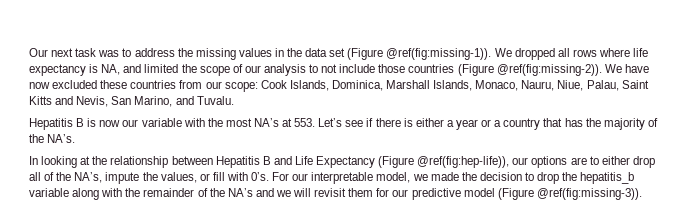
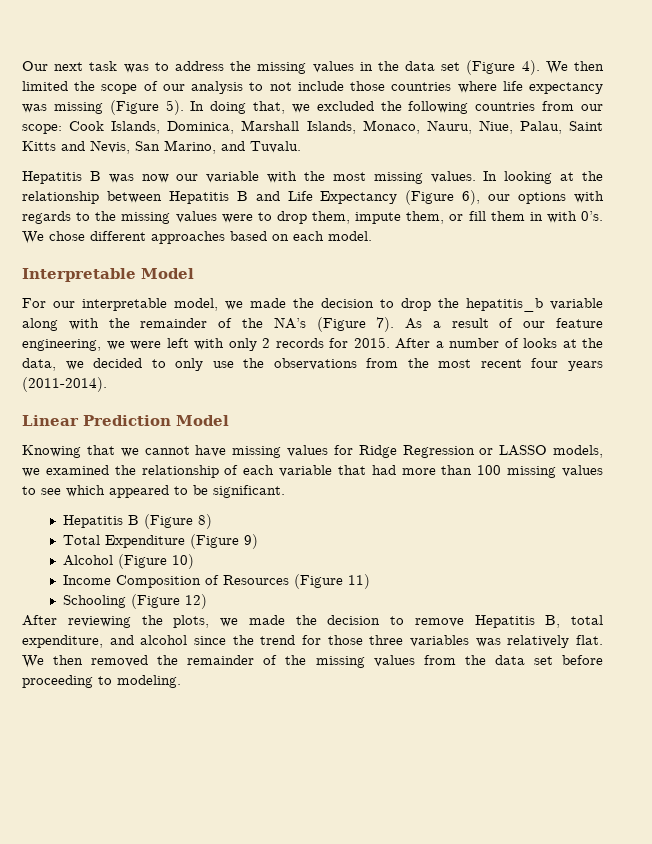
[386,48,649,60] [29,64,142,76] @ref(fig:missing-1)). We dropped all rows where life expectancy is NA, and -> [521,60,604,75] 4). We then
[457,64,649,76] [29,80,128,89] (Figure @ref(fig:missing-2)). We have now excluded these -> [457,81,603,94] [22,100,469,115] where life expectancy was missing (Figure 5). In doing that, we excluded the following
[87,118,97,127] is -> [108,174,134,183] was
[253,118,658,130] [29,134,76,143] NA’s at 553. Let’s see if there is either a year or a country that has the majority of the NA’s. // -> [373,171,476,184] missing values.
[417,156,510,168] @ref(fig:hep-life)), -> [462,190,481,205] 6),
[570,156,655,168] [29,172,270,184] are to either drop all of the NA’s, impute the values, or fill with 0’s. -> [574,191,605,203] [22,211,603,224] [22,231,372,244] [22,268,194,282] with regards to the missing values were to drop them, impute them, or fill them in with 0’s. We chose different approaches based on each model. // Interpretable Model //
[255,188,642,200] and we will revisit them for our predictive model (Figure @ref(fig:missing-3)). -> [316,317,603,332] [22,337,603,351] [22,358,604,371] [22,377,107,392] [22,415,229,426] [22,445,603,458] [22,465,603,478] [22,485,285,498] [62,514,212,529] [62,534,258,549] [62,554,194,569] [62,574,370,589] [62,594,207,609] [22,615,603,628] [22,635,604,648] [22,655,604,668] [22,675,181,688] (Figure 7). As a result of our feature engineering, we were left with only 2 records for 2015. After a number of looks at the data, we decided to only use the observations from the most recent four years (2011-2014). // Linear Prediction Model // Knowing that we cannot have missing values for Ridge Regression or LASSO models, we examined the relationship of each variable that had more than 100 missing values to see which appeared to be significant. // Hepatitis B (Figure 8) // Total Expenditure (Figure 9) // Alcohol (Figure 10) // Income Composition of Resources (Figure 11) // Schooling (Figure 12) // After reviewing the plots, we made the decision to remove Hepatitis B, total expenditure, and alcohol since the trend for those three variables was relatively flat. We then removed the remainder of the missing values from the data set before proceeding to modeling.

